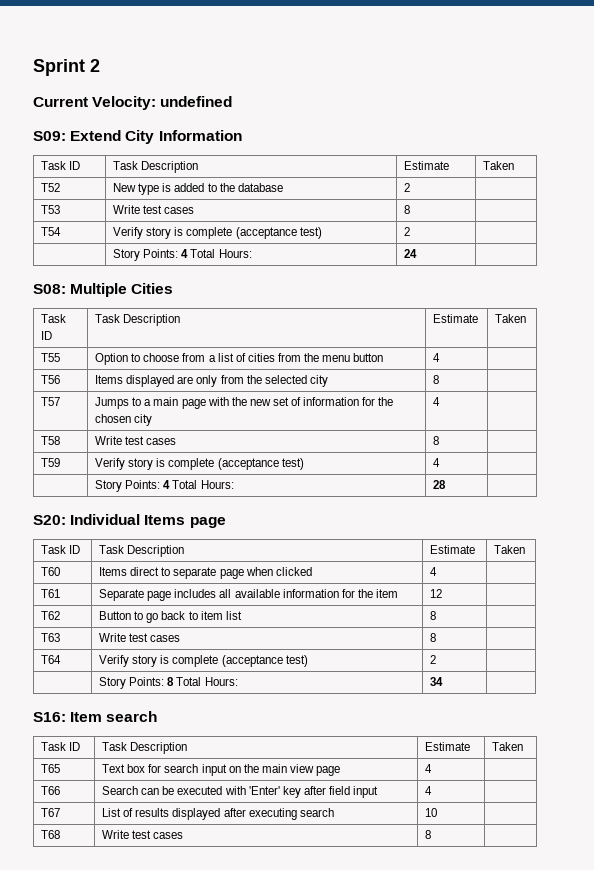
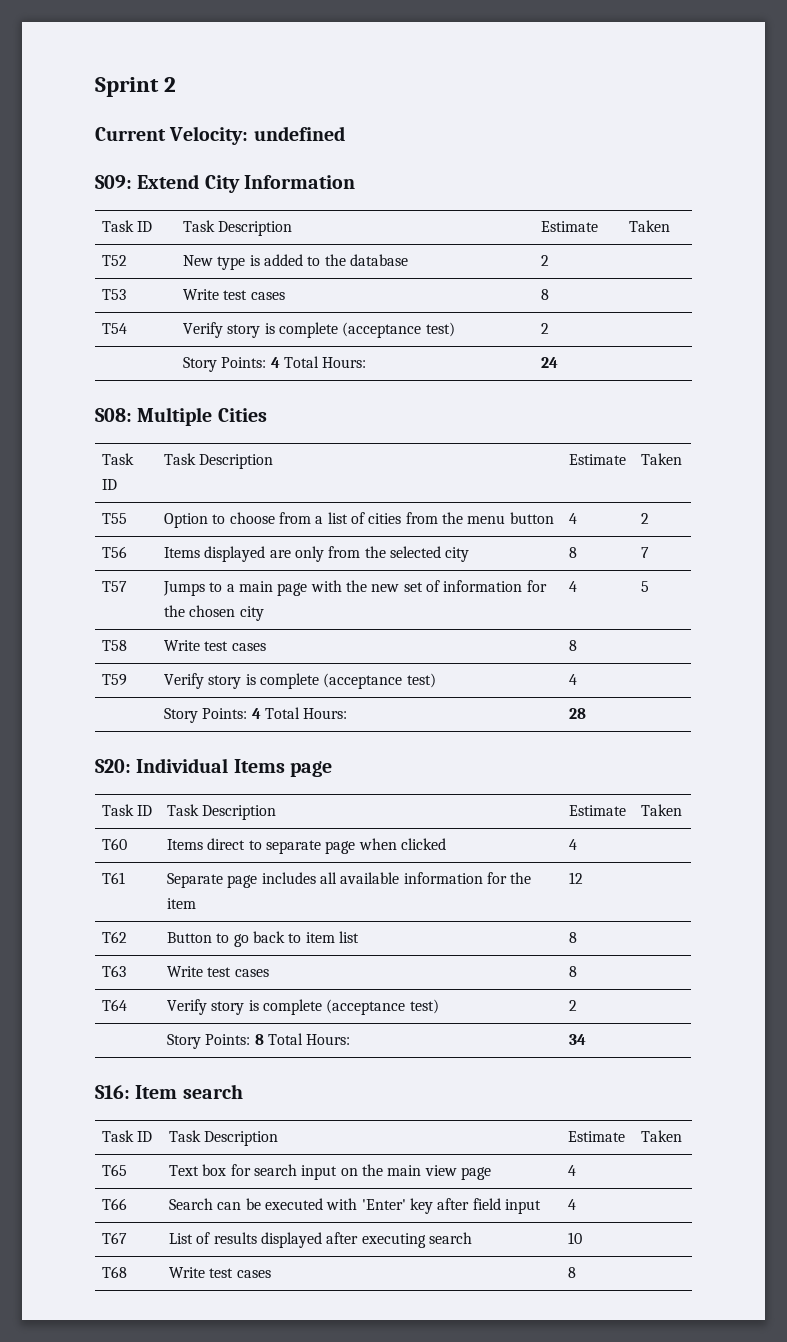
(441, 357) none -> [641,513,650,524] 2
(440, 379) none -> [641,547,650,558] 7
(441, 401) none -> [641,581,650,592] 5

